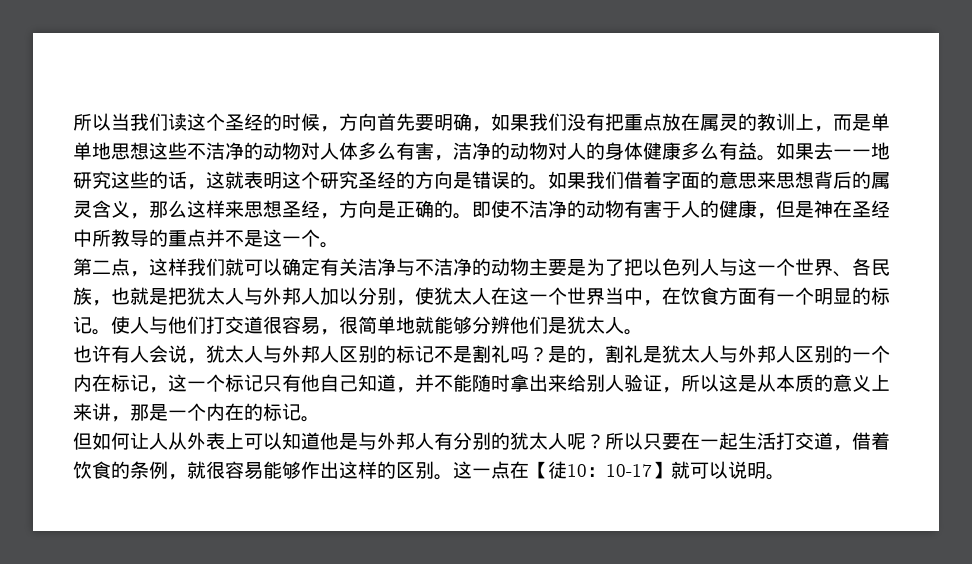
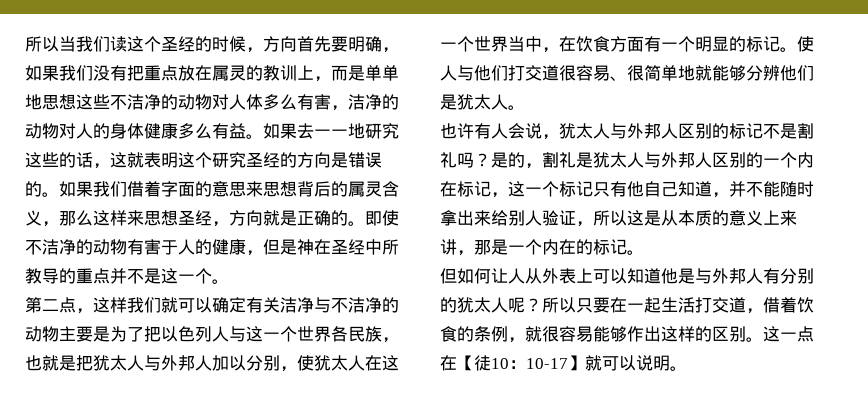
(377, 209) none -> [263,210,280,226] 就
[833,271,852,277] 、 -> (331, 334) none
[320,329,339,335] ， -> [610,76,627,81] 、

